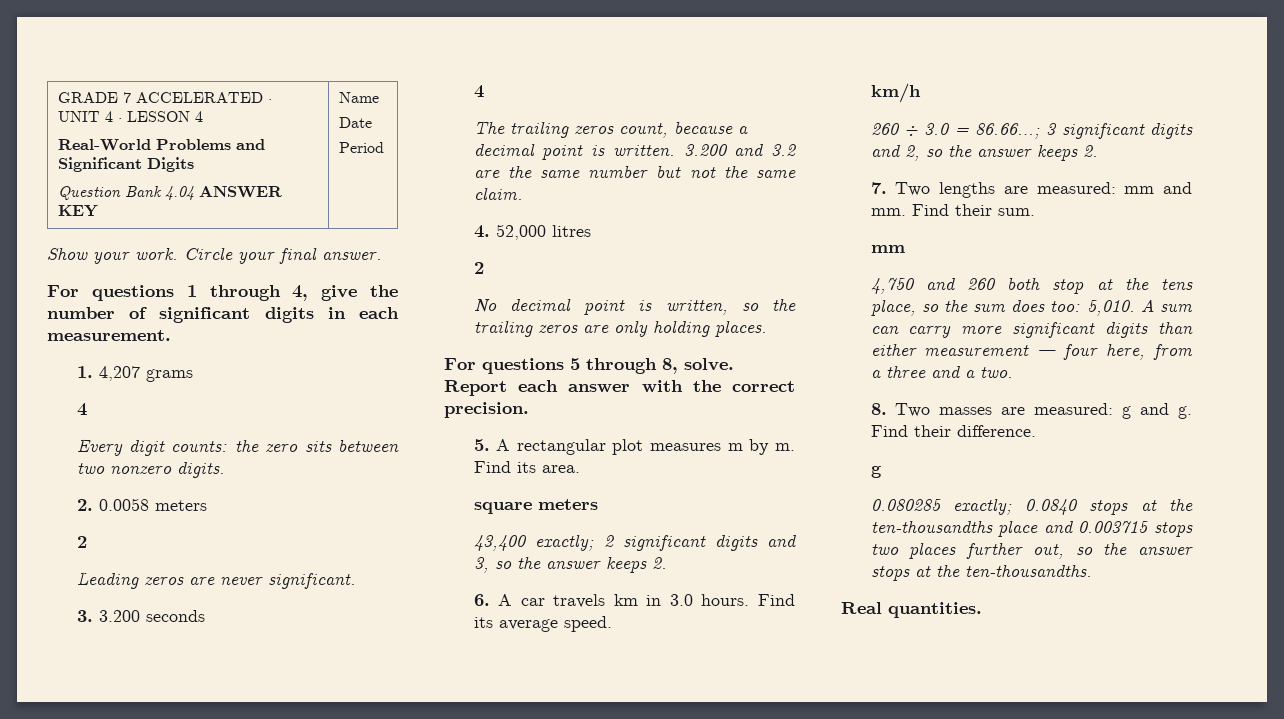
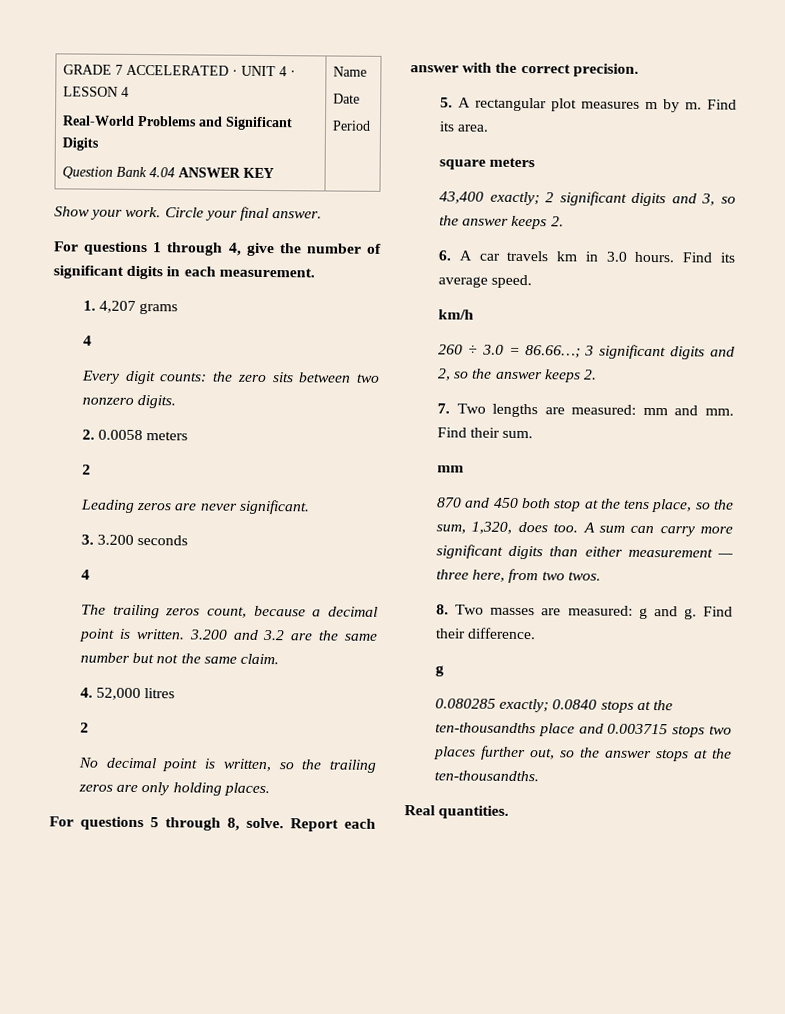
[870,277,995,294] 4,750 and 260 -> [435,497,519,508] 870 and 450
[973,299,1135,316] sum does too: 5,010. -> [435,521,579,534] sum, 1,320, does too.
[1063,344,1099,360] four -> [435,569,469,580] three
[870,365,1013,378] a three and a two. -> [541,571,601,581] two twos.

